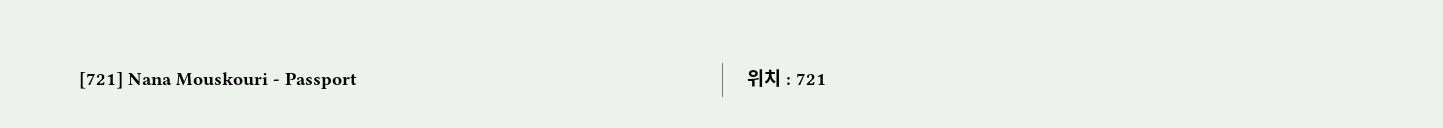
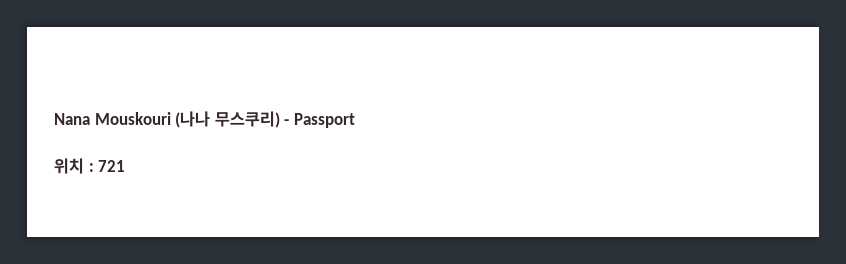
[79,72,123,89] [721] -> (54, 119) none
(268, 79) none -> [175,111,280,128] (나나 무스쿠리)

